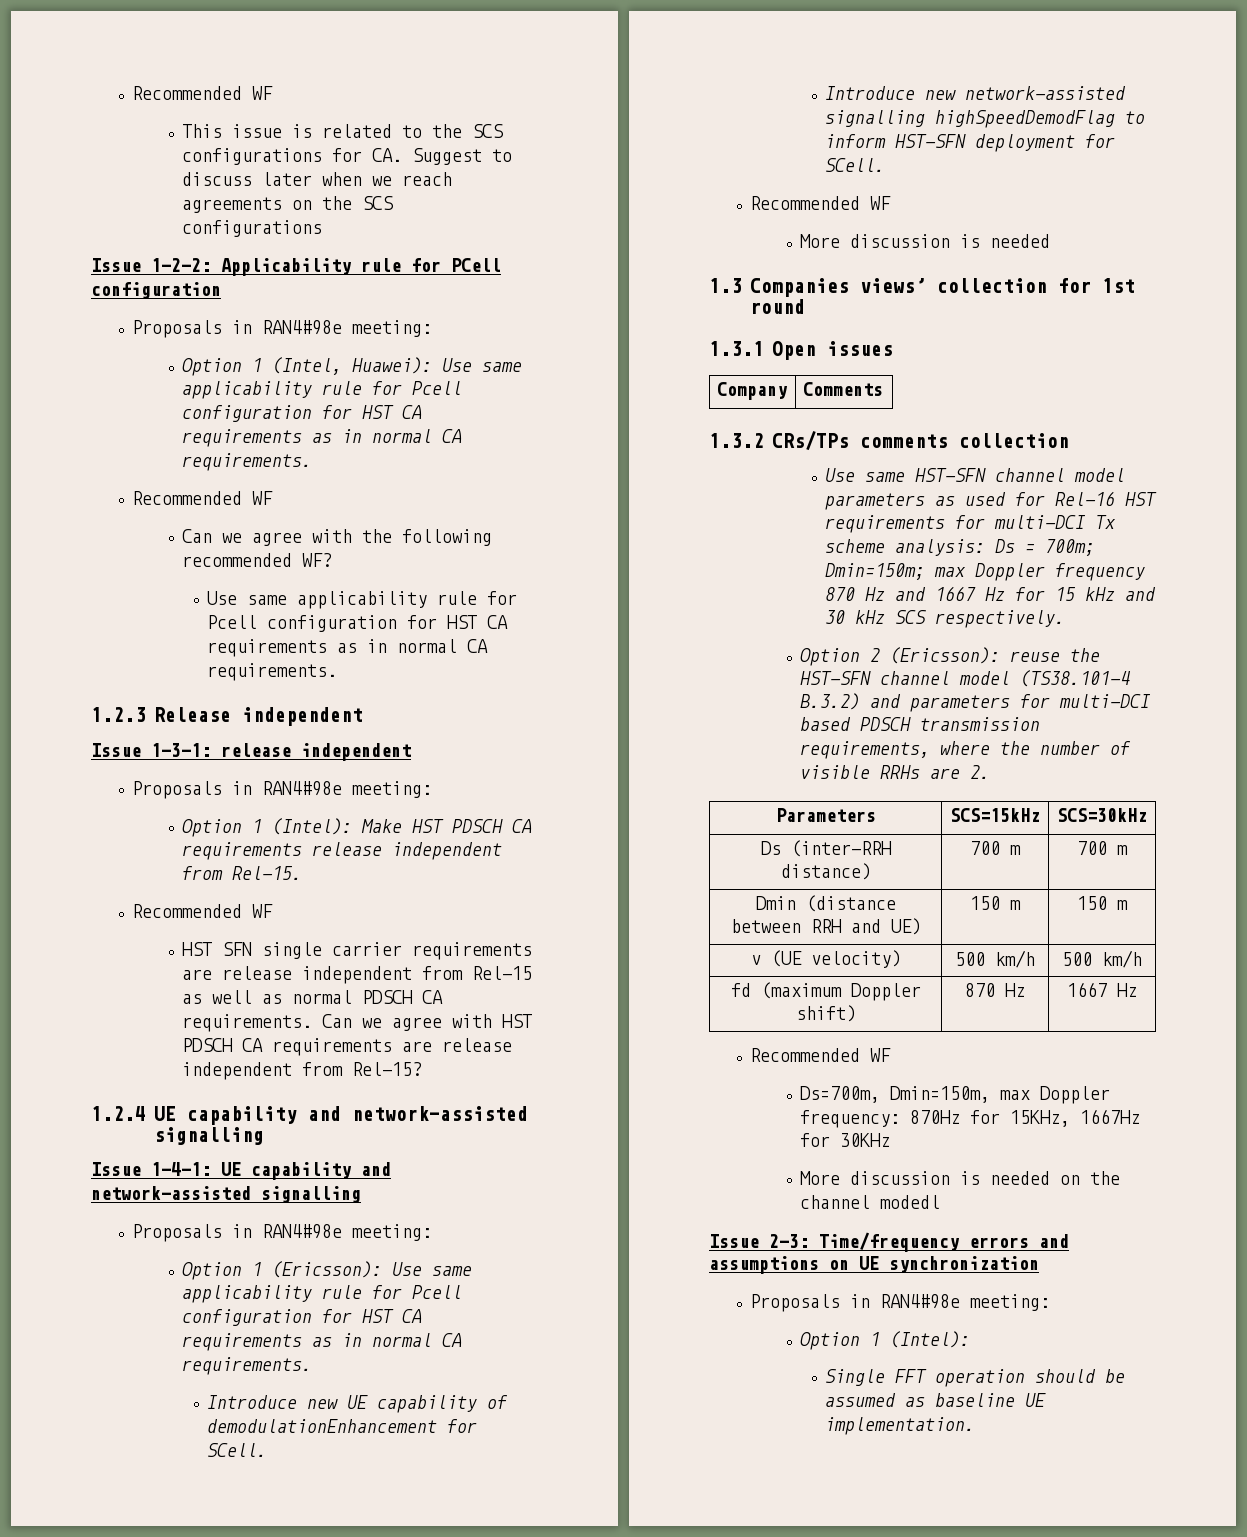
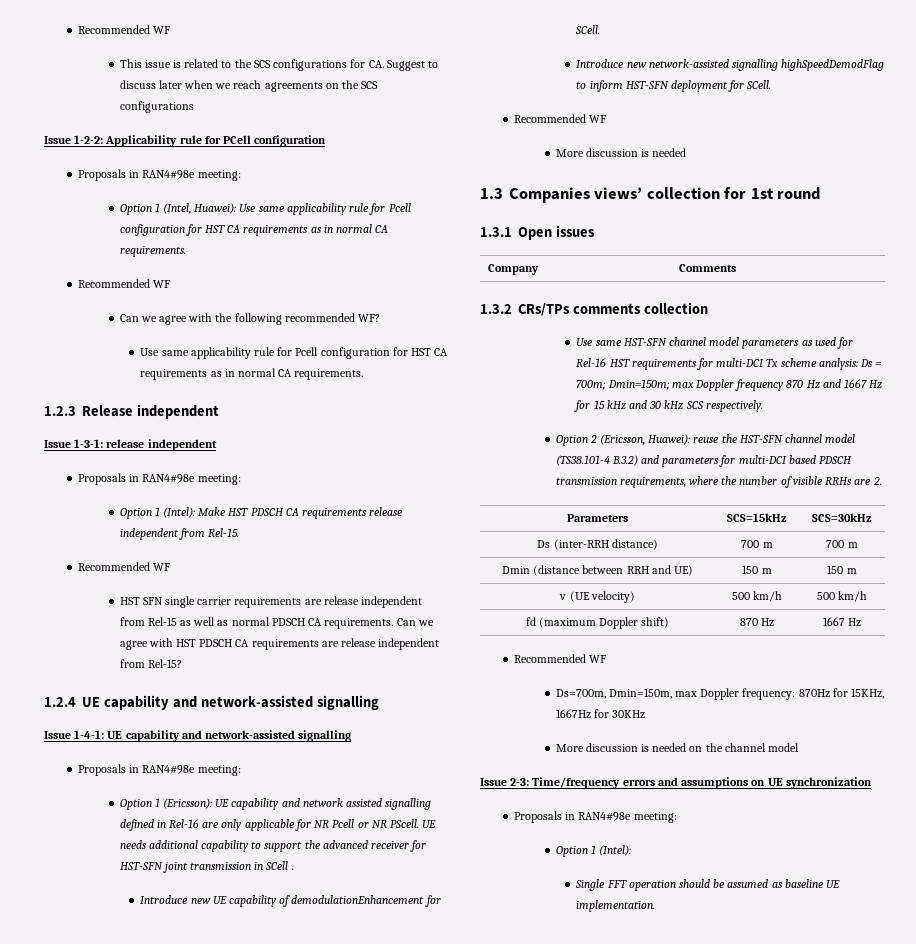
[392,1262,473,1276] [182,1285,463,1303] [182,1309,423,1326] [182,1333,463,1351] [182,1357,313,1375] Use same applicability rule for Pcell configuration for HST CA requirements as in normal CA requirements. -> [215,798,432,810] [119,819,437,831] [119,840,427,852] [119,861,294,873] UE capability and network assisted signalling defined in Rel-16 are only applicable for NR Pcell or NR PScell. UE needs additional capability to support the advanced receiver for HST-SFN joint transmission in SCell .
[890,647,1001,664] (Ericsson): -> [599,434,691,445] (Ericsson, Huawei):
[880,1195,941,1209] modedl -> [768,743,800,752] model

